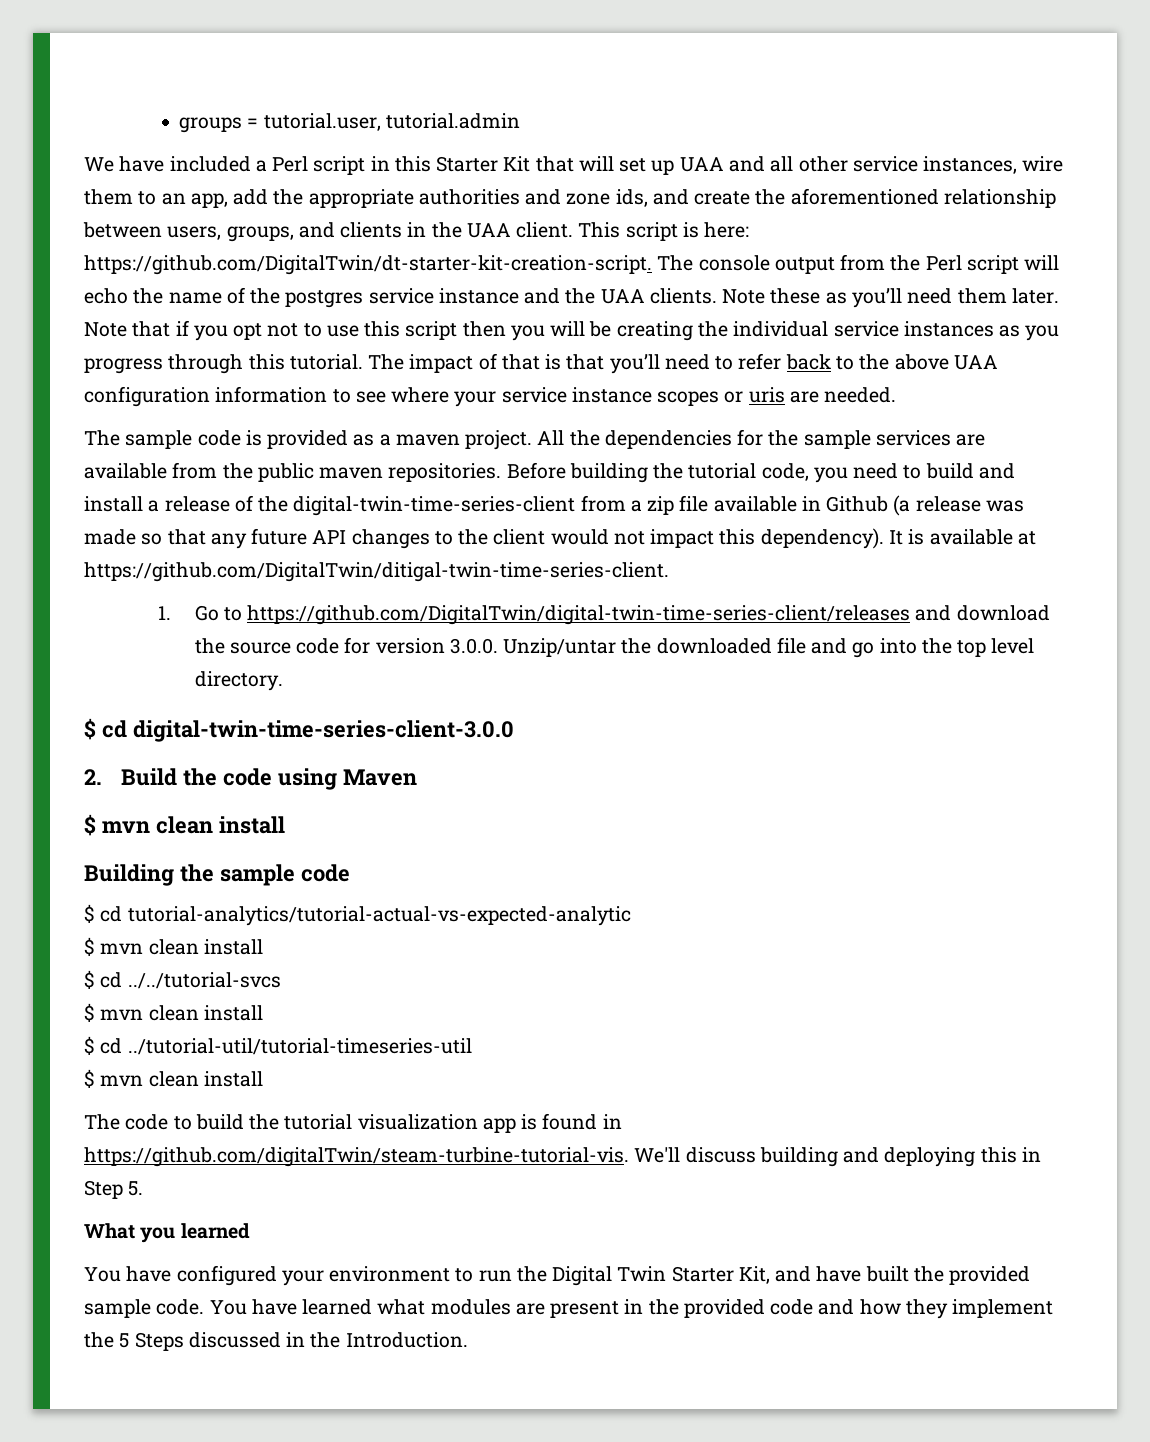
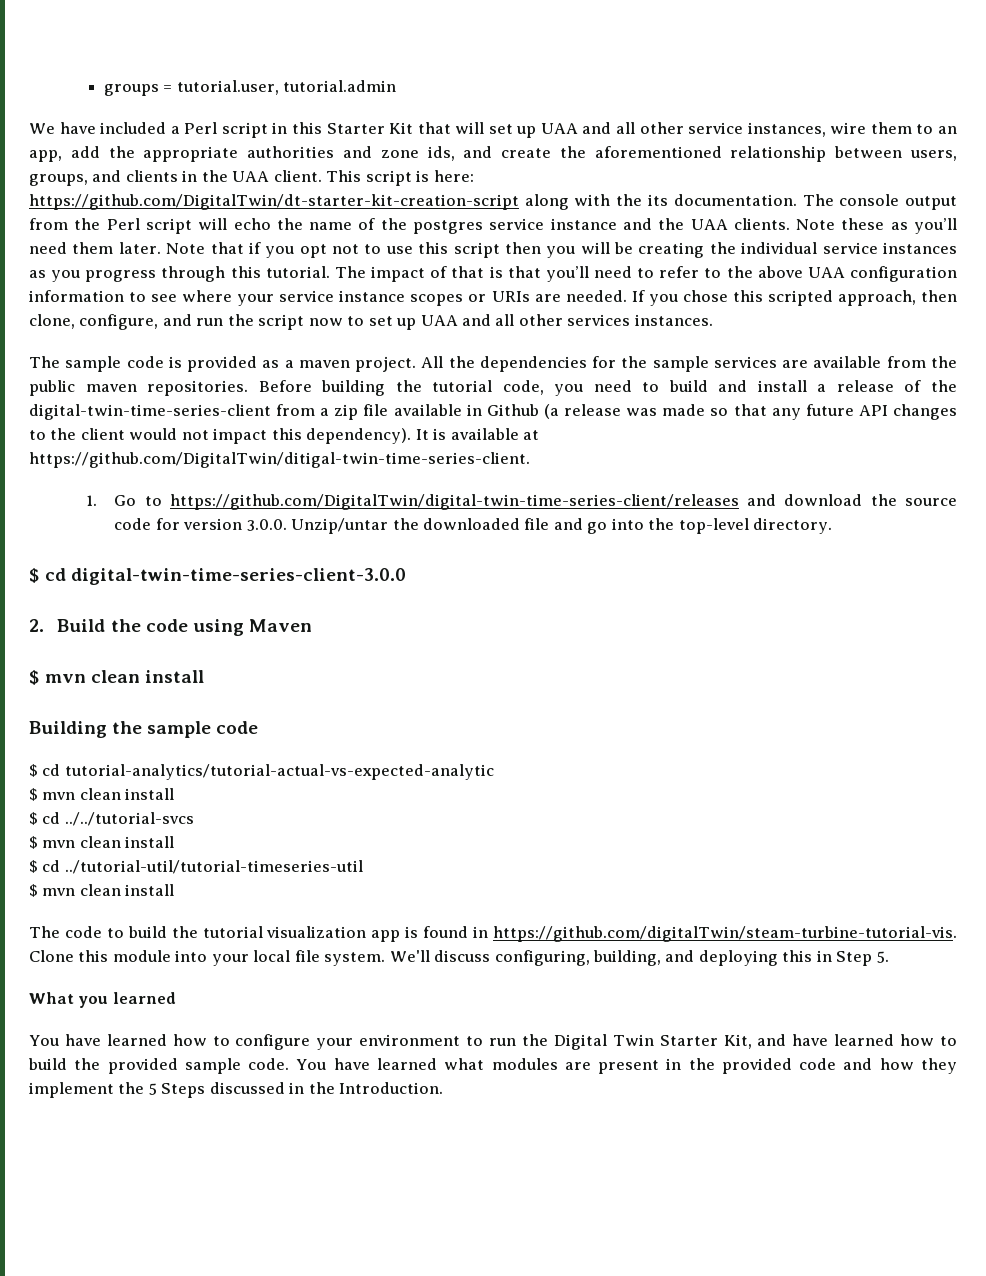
[84,255,652,275] https://github.com/DigitalTwin/dt-starter-kit-creation-script. -> [29,194,797,210] https://github.com/DigitalTwin/dt-starter-kit-creation-script along with the its documentation.
[785,354,831,370] back -> (700, 272) none
[748,387,785,403] uris -> [491,291,530,302] URIs
(897, 395) none -> [631,290,957,306] [29,314,713,330] If you chose this scripted approach, then clone, configure, and run the script now to set up UAA and all other services instances.
[957,638,1035,657] top level -> [678,518,749,534] top-level
[634,1147,838,1167] We'll discuss building -> [29,950,662,966] Clone this module into your local file system. We'll discuss configuring, building,
[176,1265,277,1286] configured -> [106,1034,311,1050] learned how to configure
[865,1266,909,1282] built -> [834,1034,958,1046] [28,1058,67,1070] learned how to build

